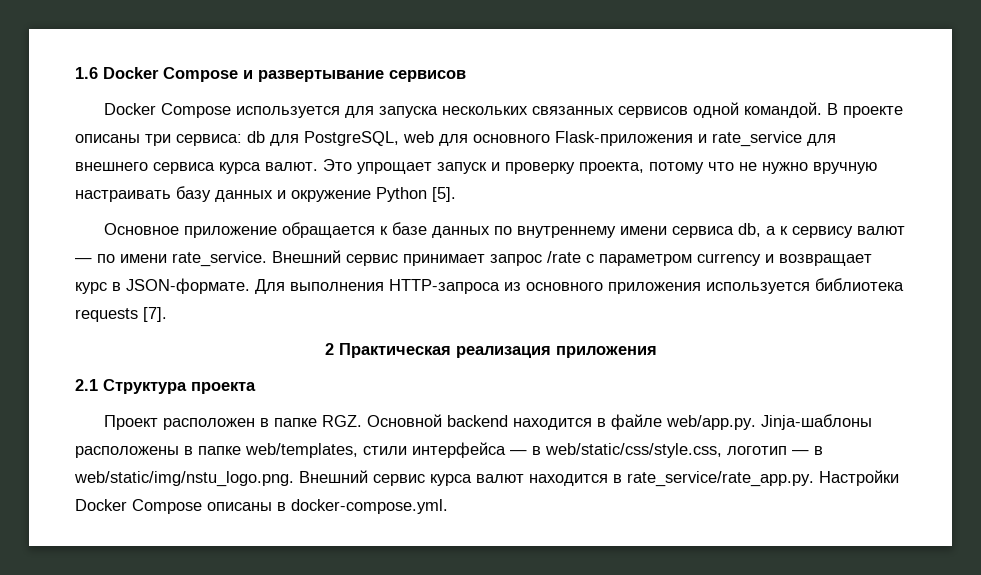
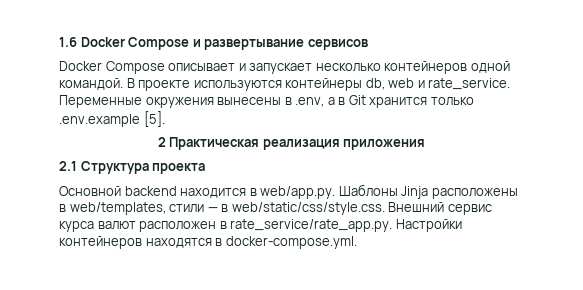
[236,102,904,118] [75,131,836,147] [75,159,877,174] [75,186,456,202] [104,222,906,238] [75,250,872,267] [75,278,904,294] [75,307,167,322] используется для запуска нескольких связанных сервисов одной командой. В проекте описаны три сервиса: db для PostgreSQL, web для основного Flask-приложения и rate_service для внешнего сервиса курса валют. Это упрощает запуск и проверку проекта, потому что не нужно вручную настраивать базу данных и окружение Python [5]. // Основное приложение обращается к базе данных по внутреннему имени сервиса db, а к сервису валют — по имени rate_service. Внешний сервис принимает запрос /rate с параметром currency и возвращает курс в JSON-формате. Для выполнения HTTP-запроса из основного приложения используется библиотека requests [7]. -> [168,61,510,74] [59,78,511,91] [59,95,474,108] [59,111,165,127] описывает и запускает несколько контейнеров одной командой. В проекте используются контейнеры db, web и rate_service. Переменные окружения вынесены в .env, а в Git хранится только .env.example [5].
[104,415,363,430] Проект расположен в папке RGZ. -> (206, 168) none
[611,414,873,430] файле web/app.py. Jinja-шаблоны -> [260,184,429,199] web/app.py. Шаблоны Jinja
[198,446,241,455] папке -> (66, 208) none
[412,442,823,458] [74,471,294,487] интерфейса — в web/static/css/style.css, логотип — в web/static/img/nstu_logo.png. -> [207,202,385,215] — в web/static/css/style.css.
[529,474,608,486] находится -> [139,221,217,232] расположен
[75,499,272,514] Docker Compose описаны -> [59,236,212,249] контейнеров находятся

